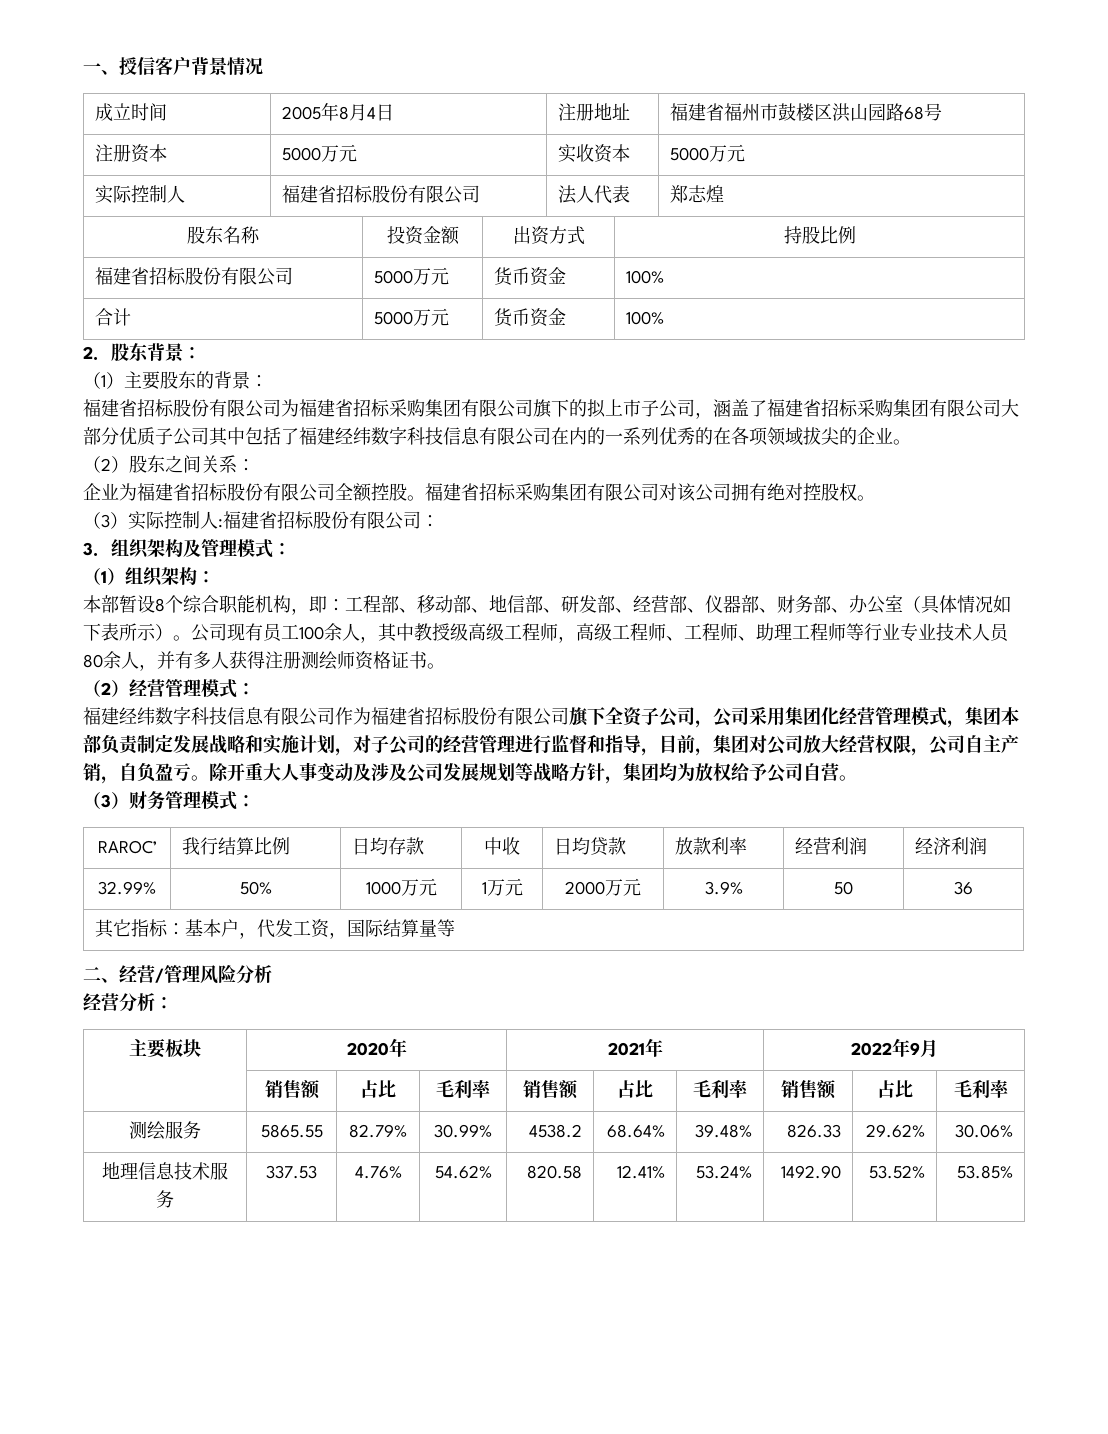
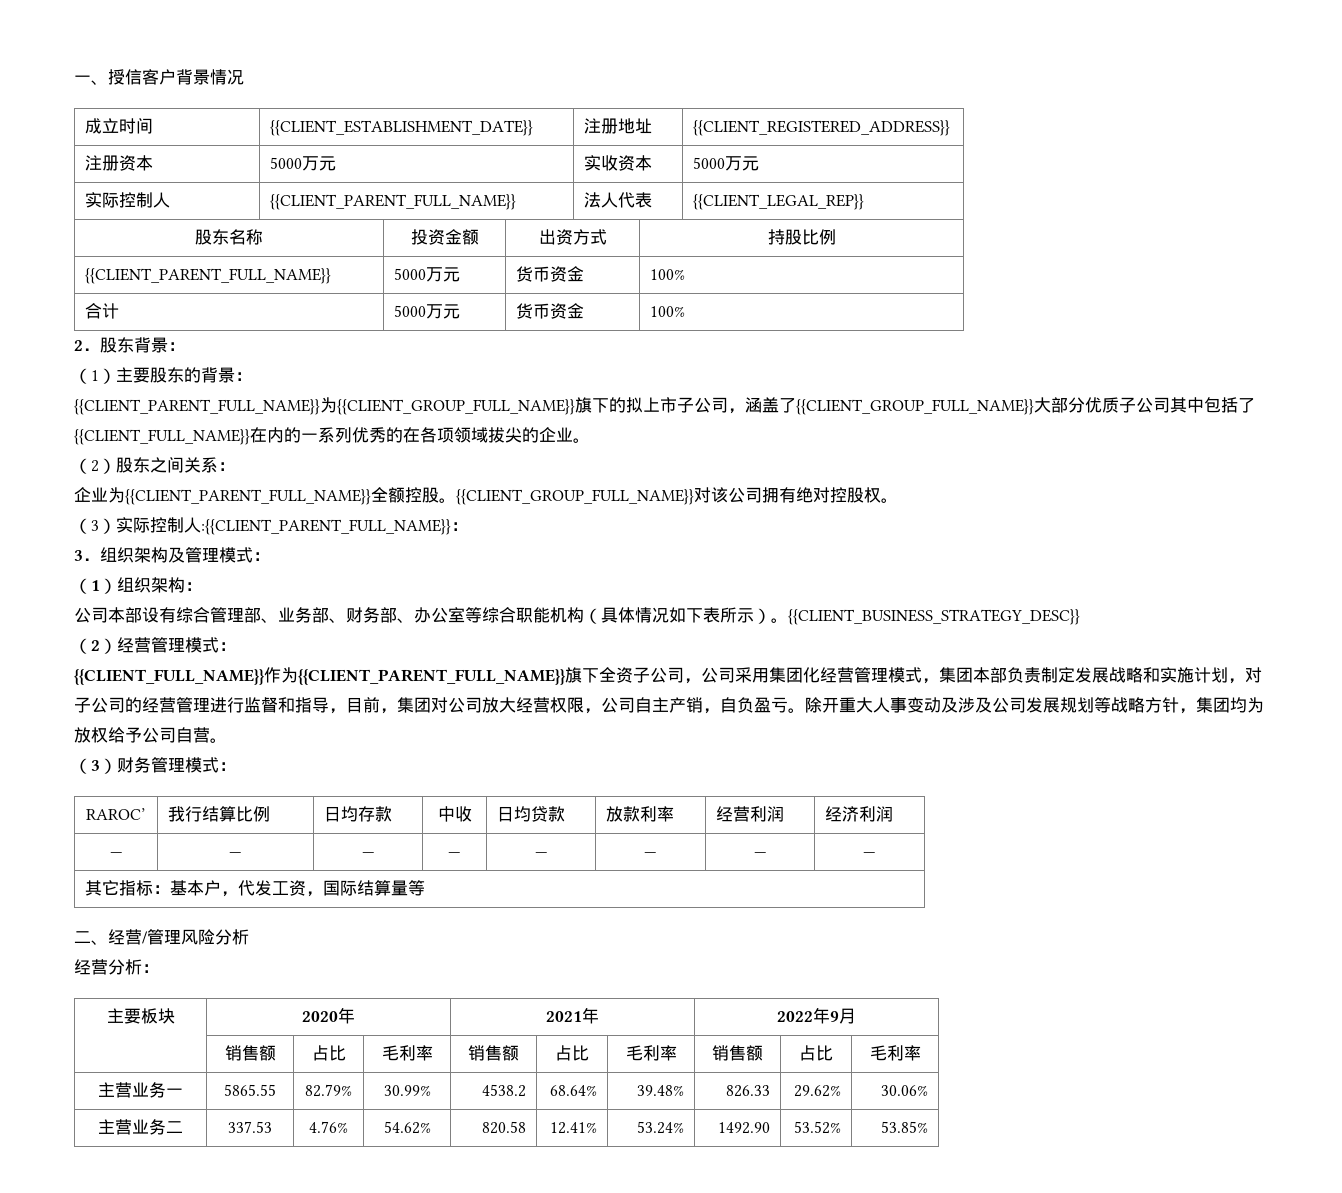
[281,102,394,121] [557,103,630,121] [669,103,942,122] 2005年8月4日 | 注册地址 | 福建省福州市鼓楼区洪山园路68号 -> [270,120,534,136] [584,118,653,134] [693,120,951,136] {{CLIENT_ESTABLISHMENT_DATE}} | 注册地址 | {{CLIENT_REGISTERED_ADDRESS}}
[281,185,480,204] 福建省招标股份有限公司 -> [270,194,517,210] {{CLIENT_PARENT_FULL_NAME}}
[669,185,724,203] 郑志煌 -> [693,194,865,210] {{CLIENT_LEGAL_REP}}
[94,267,293,286] 福建省招标股份有限公司 -> [85,268,332,284] {{CLIENT_PARENT_FULL_NAME}}
[83,399,533,418] 福建省招标股份有限公司为福建省招标采购集团有限公司 -> [74,397,575,415] {{CLIENT_PARENT_FULL_NAME}}为{{CLIENT_GROUP_FULL_NAME}}
[767,399,1001,418] 福建省招标采购集团有限公司 -> [796,399,1034,415] {{CLIENT_GROUP_FULL_NAME}}
[299,426,551,446] 福建经纬数字科技信息有限公司 -> [74,429,250,445] {{CLIENT_FULL_NAME}}
[137,483,659,502] 福建省招标股份有限公司全额控股。福建省招标采购集团有限公司 -> [125,487,694,505] {{CLIENT_PARENT_FULL_NAME}}全额控股。{{CLIENT_GROUP_FULL_NAME}}
[218,511,421,530] :福建省招标股份有限公司 -> [201,519,451,535] :{{CLIENT_PARENT_FULL_NAME}}
[83,595,741,615] 本部暂设8个综合职能机构，即：工程部、移动部、地信部、研发部、经营部、仪器 -> [74,607,312,623] 公司本部设有综合管理部、业务
(903, 603) none -> [465,607,584,623] 等综合职能机构
[191,623,1010,643] [83,651,445,671] 公司现有员工100余人，其中教授级高级工程师，高级工程师、工程师、助理工程师等行业专业技术人员80余人，并有多人获得注册测绘师资格证书。 -> [788,609,1080,625] {{CLIENT_BUSINESS_STRATEGY_DESC}}
[83,706,569,726] 福建经纬数字科技信息有限公司作为福建省招标股份有限公司 -> [74,667,566,685] {{CLIENT_FULL_NAME}}作为{{CLIENT_PARENT_FULL_NAME}}
[98,881,156,895] [239,881,272,895] [365,878,437,896] [481,878,523,896] [565,878,641,896] [704,881,743,895] [834,881,853,895] [954,881,973,895] 32.99% | 50% | 1000万元 | 1万元 | 2000万元 | 3.9% | 50 | 36 -> [109,852,123,857] [228,852,242,857] [361,852,375,857] [448,852,461,857] [534,852,548,857] [644,852,657,857] [753,852,767,857] [863,852,876,857] — | — | — | — | — | — | — | —
[129,1121,201,1140] 测绘服务 -> [98,1082,183,1098] 主营业务一
[102,1162,228,1180] [156,1190,174,1208] 地理信息技术服务 -> [98,1119,183,1135] 主营业务二

